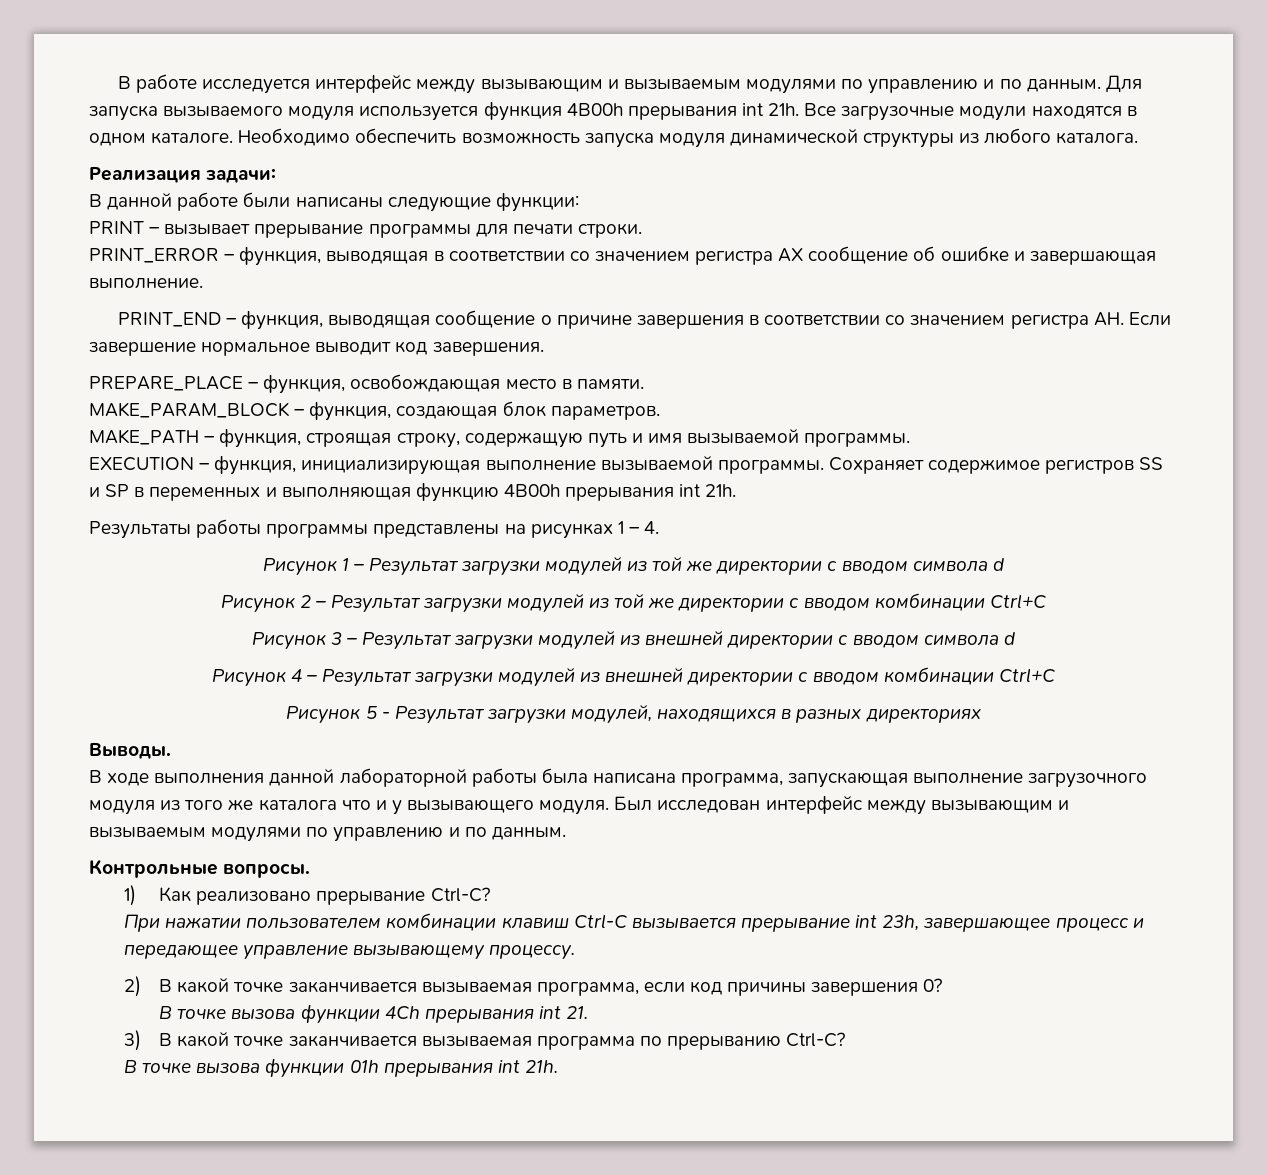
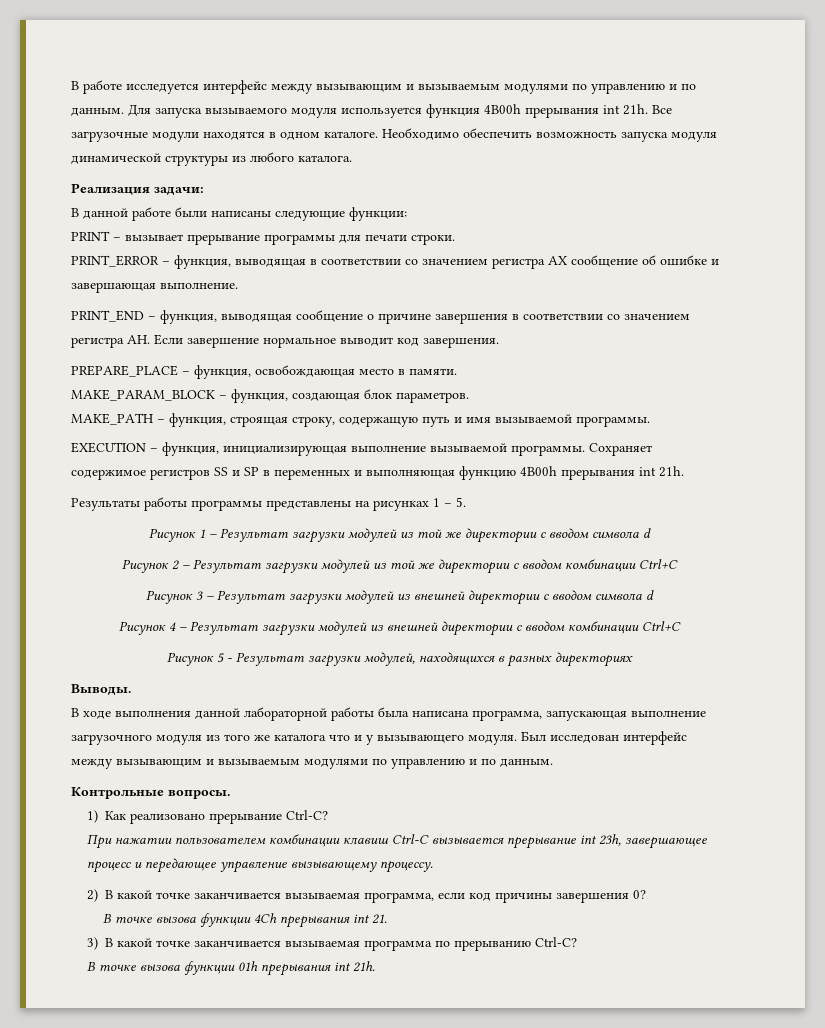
[644,521,660,534] 4. -> [456,497,466,507] 5.

